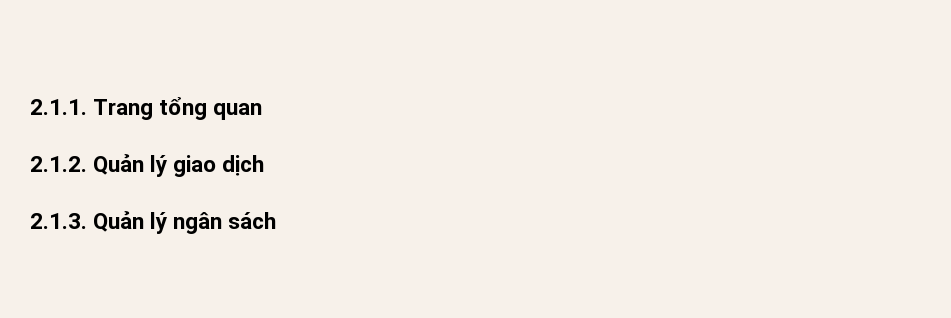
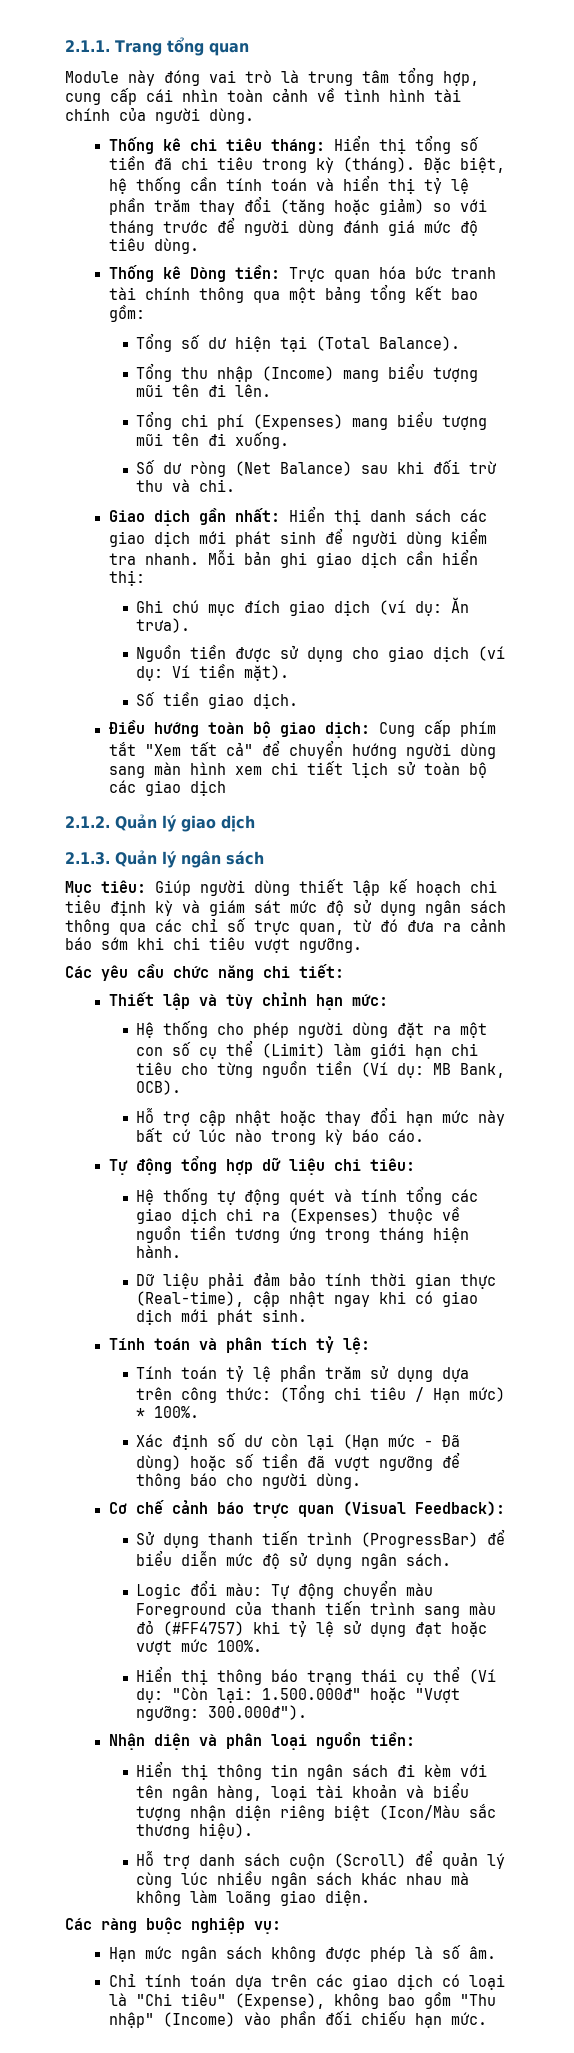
(263, 111) none -> [65,67,479,86] [65,88,461,105] [65,107,254,124] [108,135,479,154] [108,156,505,173] [108,175,469,194] [108,196,487,215] [108,217,478,236] [108,238,199,254] [108,265,496,282] [108,284,478,303] [108,305,145,322] [136,333,461,352] [136,363,479,382] [136,384,272,397] [136,411,488,430] [136,432,290,449] [136,460,497,477] [136,479,236,492] [108,506,487,526] [108,528,487,547] [108,549,478,568] [108,570,145,586] [136,597,470,616] [136,618,191,633] [136,645,506,662] [136,664,290,681] [136,692,299,709] [108,720,496,738] [108,740,496,759] [108,761,487,778] [108,780,226,796] // Module này đóng vai trò là trung tâm tổng hợp, cung cấp cái nhìn toàn cảnh về tình hình tài chính của người dùng. // Thống kê chi tiêu tháng: Hiển thị tổng số tiền đã chi tiêu trong kỳ (tháng). Đặc biệt, hệ thống cần tính toán và hiển thị tỷ lệ phần trăm thay đổi (tăng hoặc giảm) so với tháng trước để người dùng đánh giá mức độ tiêu dùng. // Thống kê Dòng tiền: Trực quan hóa bức tranh tài chính thông qua một bảng tổng kết bao gồm: // Tổng số dư hiện tại (Total Balance). // Tổng thu nhập (Income) mang biểu tượng mũi tên đi lên. // Tổng chi phí (Expenses) mang biểu tượng mũi tên đi xuống. // Số dư ròng (Net Balance) sau khi đối trừ thu và chi. // Giao dịch gần nhất: Hiển thị danh sách các giao dịch mới phát sinh để người dùng kiểm tra nhanh. Mỗi bản ghi giao dịch cần hiển thị: // Ghi chú mục đích giao dịch (ví dụ: Ăn trưa). // Nguồn tiền được sử dụng cho giao dịch (ví dụ: Ví tiền mặt). // Số tiền giao dịch. // Điều hướng toàn bộ giao dịch: Cung cấp phím tắt "Xem tất cả" để chuyển hướng người dùng sang màn hình xem chi tiết lịch sử toàn bộ các giao dịch
(277, 220) none -> [65,879,497,897] [65,899,506,916] [65,918,506,935] [65,937,362,953] [65,964,344,981] [108,992,388,1010] [136,1021,488,1038] [136,1040,479,1059] [136,1061,506,1078] [136,1080,182,1095] [136,1107,506,1126] [136,1128,425,1145] [108,1156,415,1175] [136,1186,479,1205] [136,1207,461,1224] [136,1226,470,1243] [136,1245,182,1258] [136,1272,497,1289] [136,1291,479,1307] [136,1309,308,1325] [108,1336,370,1354] [136,1365,470,1382] [136,1384,506,1403] [136,1406,200,1418] [136,1433,461,1450] [136,1452,461,1471] [136,1473,362,1489] [108,1500,505,1518] [136,1529,506,1548] [136,1550,452,1569] [136,1580,434,1599] [136,1601,497,1618] [136,1620,488,1637] [136,1639,263,1655] [136,1666,497,1685] [136,1687,461,1703] [136,1705,308,1721] [108,1732,415,1750] [136,1761,488,1780] [136,1782,470,1801] [136,1803,497,1821] [136,1823,254,1839] [136,1850,506,1869] [136,1871,470,1888] [136,1890,371,1906] [65,1917,281,1934] [108,1945,496,1962] [108,1973,505,1990] [108,1992,496,2009] [108,2011,487,2028] // Mục tiêu: Giúp người dùng thiết lập kế hoạch chi tiêu định kỳ và giám sát mức độ sử dụng ngân sách thông qua các chỉ số trực quan, từ đó đưa ra cảnh báo sớm khi chi tiêu vượt ngưỡng. // Các yêu cầu chức năng chi tiết: // Thiết lập và tùy chỉnh hạn mức: // Hệ thống cho phép người dùng đặt ra một con số cụ thể (Limit) làm giới hạn chi tiêu cho từng nguồn tiền (Ví dụ: MB Bank, OCB). // Hỗ trợ cập nhật hoặc thay đổi hạn mức này bất cứ lúc nào trong kỳ báo cáo. // Tự động tổng hợp dữ liệu chi tiêu: // Hệ thống tự động quét và tính tổng các giao dịch chi ra (Expenses) thuộc về nguồn tiền tương ứng trong tháng hiện hành. // Dữ liệu phải đảm bảo tính thời gian thực (Real-time), cập nhật ngay khi có giao dịch mới phát sinh. // Tính toán và phân tích tỷ lệ: // Tính toán tỷ lệ phần trăm sử dụng dựa trên công thức: (Tổng chi tiêu / Hạn mức) * 100%. // Xác định số dư còn lại (Hạn mức - Đã dùng) hoặc số tiền đã vượt ngưỡng để thông báo cho người dùng. // Cơ chế cảnh báo trực quan (Visual Feedback): // Sử dụng thanh tiến trình (ProgressBar) để biểu diễn mức độ sử dụng ngân sách. // Logic đổi màu: Tự động chuyển màu Foreground của thanh tiến trình sang màu đỏ (#FF4757) khi tỷ lệ sử dụng đạt hoặc vượt mức 100%. // Hiển thị thông báo trạng thái cụ thể (Ví dụ: "Còn lại: 1.500.000đ" hoặc "Vượt ngưỡng: 300.000đ"). // Nhận diện và phân loại nguồn tiền: // Hiển thị thông tin ngân sách đi kèm với tên ngân hàng, loại tài khoản và biểu tượng nhận diện riêng biệt (Icon/Màu sắc thương hiệu). // Hỗ trợ danh sách cuộn (Scroll) để quản lý cùng lúc nhiều ngân sách khác nhau mà không làm loãng giao diện. // Các ràng buộc nghiệp vụ: // Hạn mức ngân sách không được phép là số âm. // Chỉ tính toán dựa trên các giao dịch có loại là "Chi tiêu" (Expense), không bao gồm "Thu nhập" (Income) vào phần đối chiếu hạn mức.

